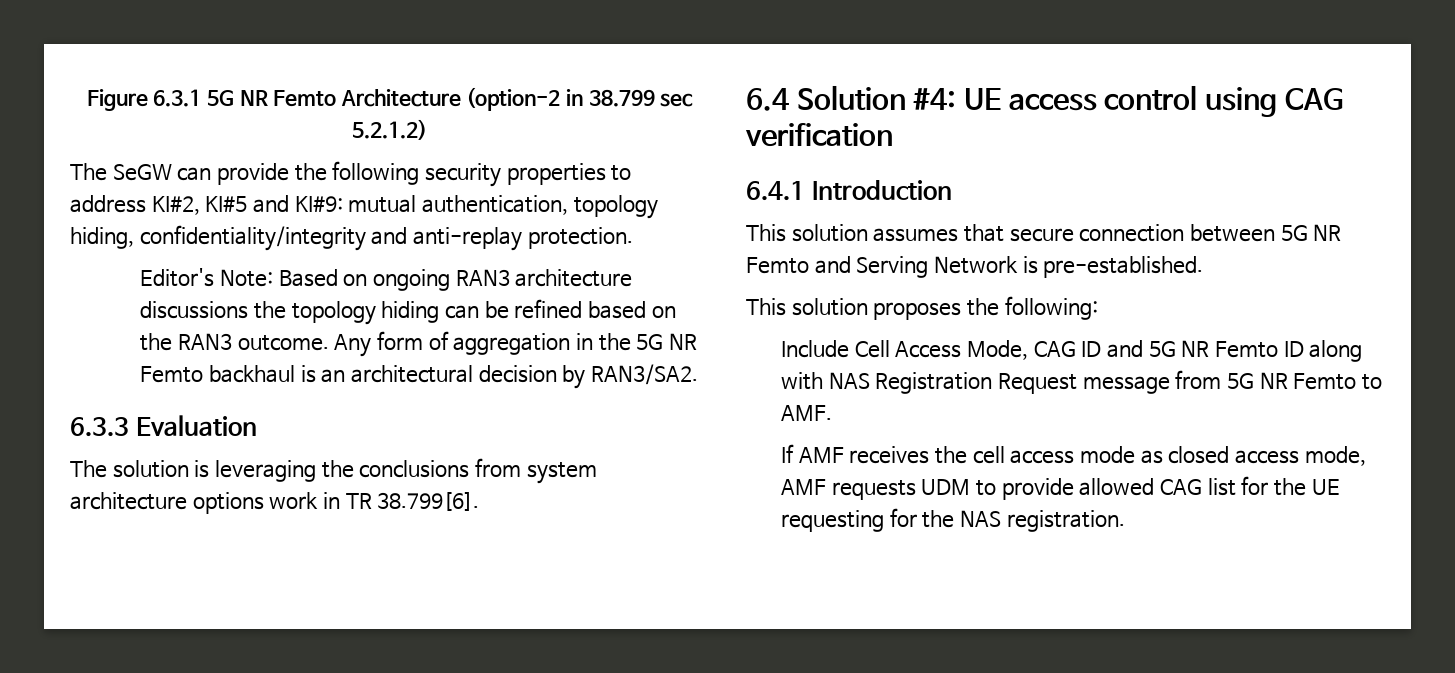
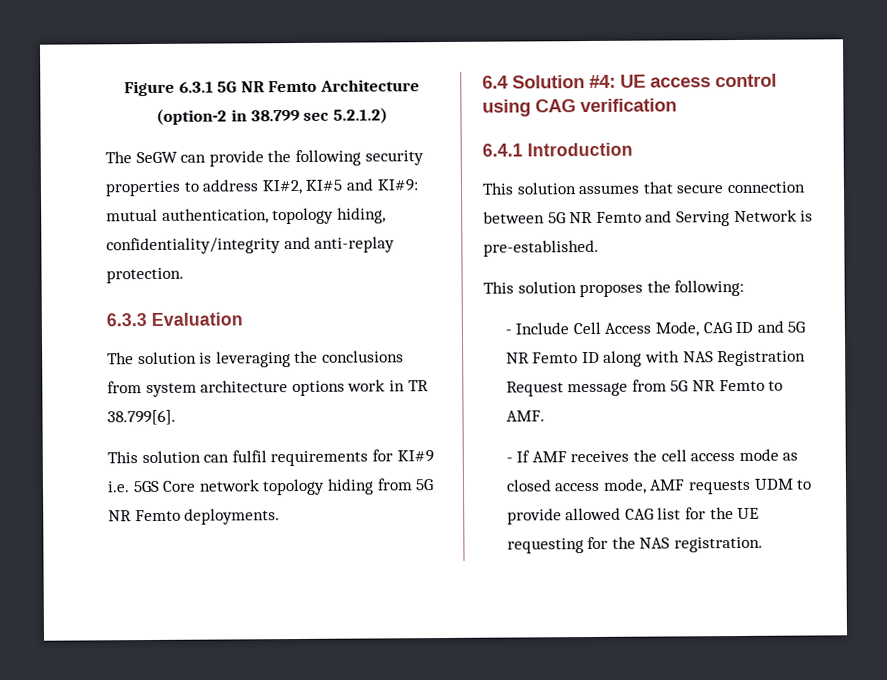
[140,268,633,291] [140,299,676,325] [140,331,697,357] [140,364,698,389] // Editor's Note: Based on ongoing RAN3 architecture discussions the topology hiding can be refined based on the RAN3 outcome. Any form of aggregation in the 5G NR Femto backhaul is an architectural decision by RAN3/SA2. -> (184, 275) none
(480, 501) none -> [107,449,434,467] [107,478,435,496] [108,508,281,525] // This solution can fulfil requirements for KI#9 i.e. 5GS Core network topology hiding from 5G NR Femto deployments.
(1098, 308) none -> [504,329,512,335] -
(833, 413) none -> [505,457,513,463] -

